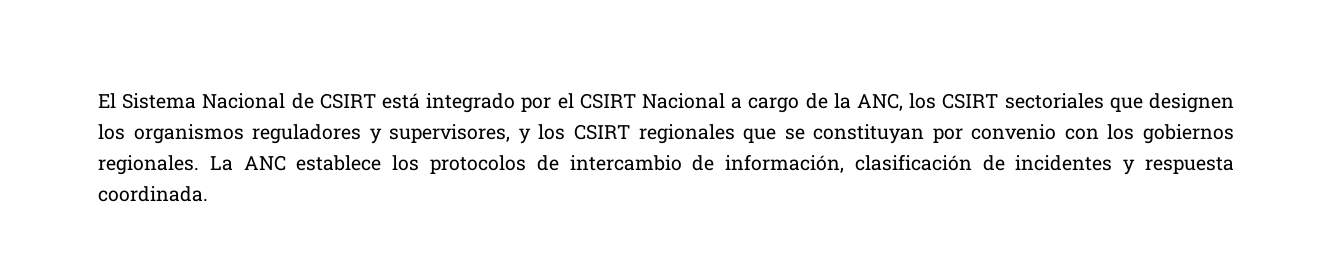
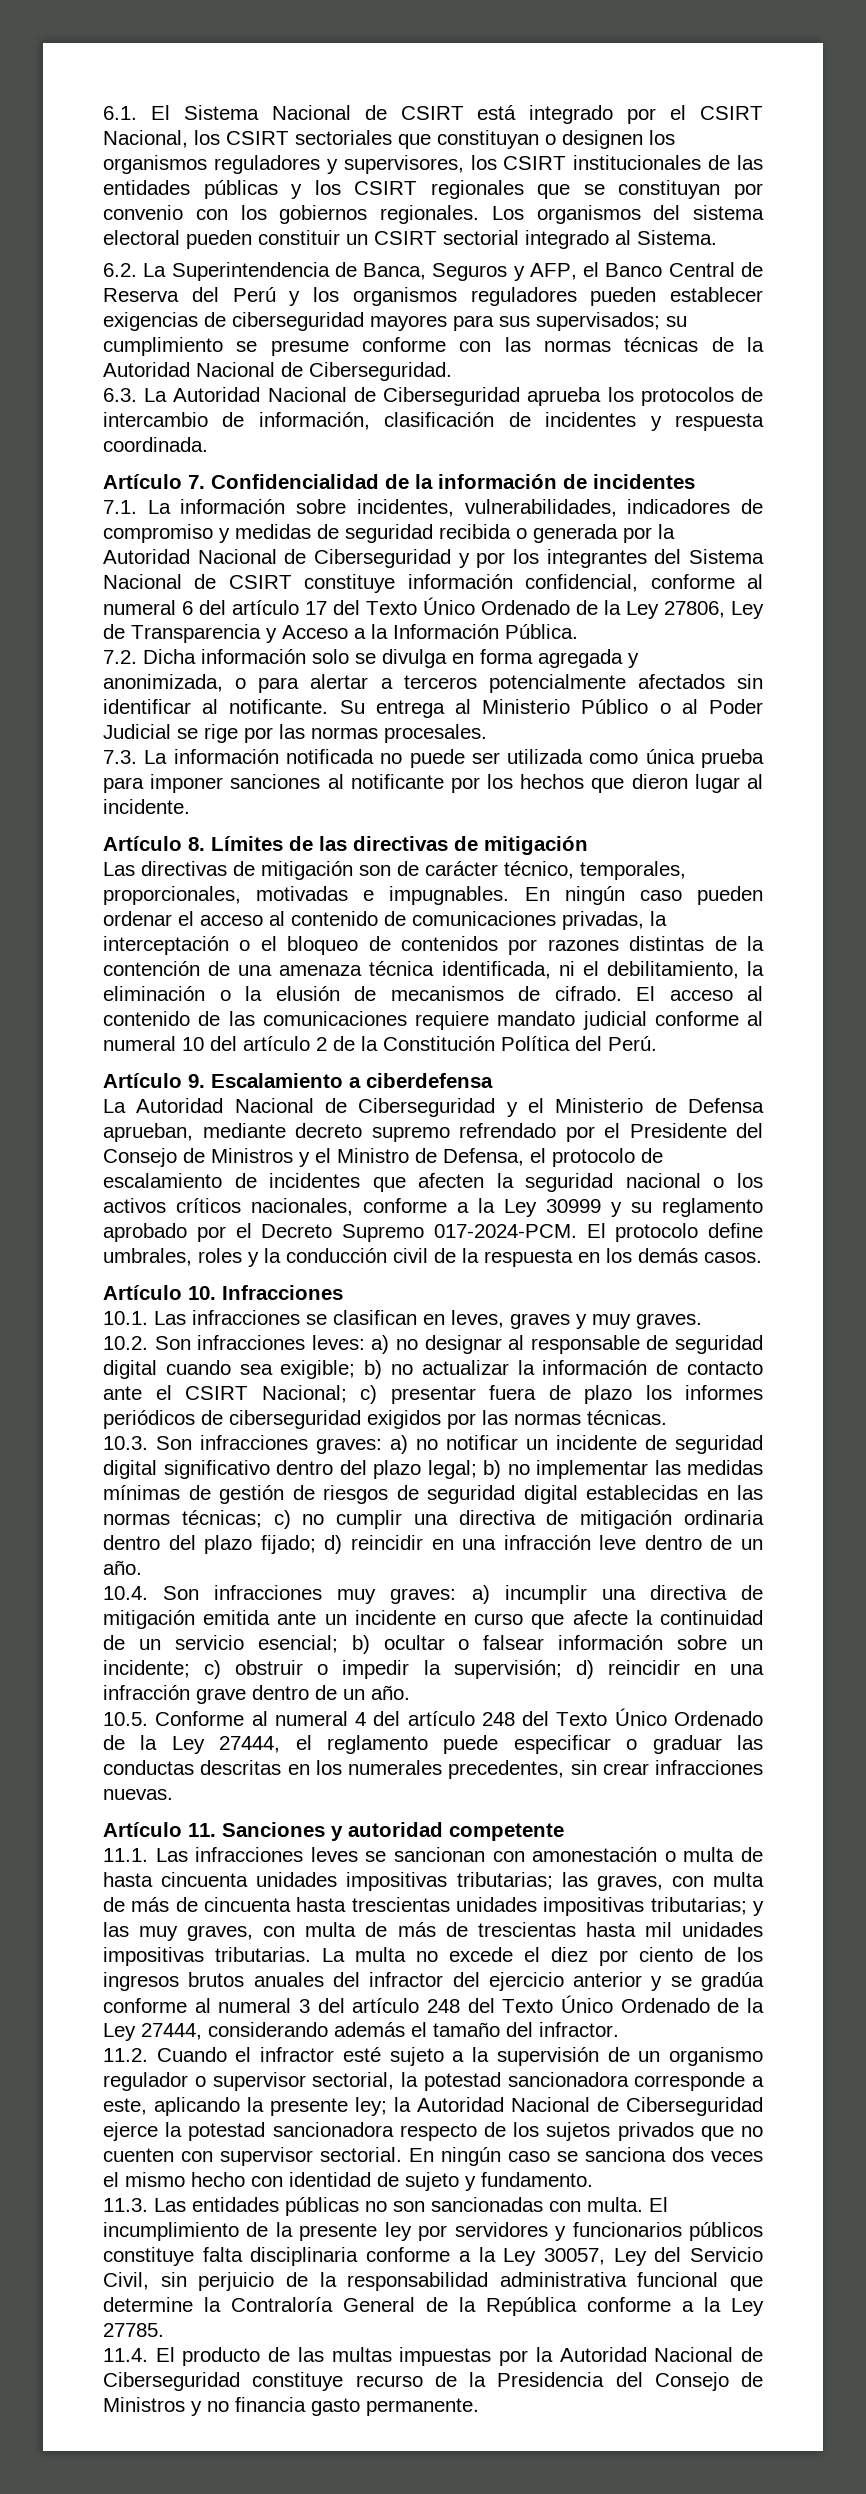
(98, 100) none -> [103,106,137,120] 6.1.
[642,93,904,113] Nacional a cargo de la ANC, -> [103,130,188,148] Nacional,
(1143, 104) none -> [437,130,556,149] constituyan o
(511, 133) none -> [470,155,763,170] [103,180,278,199] los CSIRT institucionales de las entidades públicas
[209,155,382,171] La ANC establece -> [491,205,764,224] [103,230,717,249] [103,262,763,281] [103,287,763,306] [103,312,687,331] [103,337,764,356] [103,362,452,381] [103,387,602,406] Los organismos del sistema electoral pueden constituir un CSIRT sectorial integrado al Sistema. // 6.2. La Superintendencia de Banca, Seguros y AFP, el Banco Central de Reserva del Perú y los organismos reguladores pueden establecer exigencias de ciberseguridad mayores para sus supervisados; su cumplimiento se presume conforme con las normas técnicas de la Autoridad Nacional de Ciberseguridad. // 6.3. La Autoridad Nacional de Ciberseguridad aprueba
(208, 194) none -> [103,474,695,489] [103,499,763,517] [103,524,675,543] [103,549,764,568] [103,574,763,593] [103,597,764,619] [103,624,578,643] [103,649,639,668] [103,674,763,693] [103,699,764,718] [103,724,487,743] [103,749,764,768] [103,774,763,793] [103,799,190,814] [103,836,588,855] [103,861,686,880] [103,886,763,905] [103,911,667,930] [103,936,764,955] [103,961,764,979] [103,986,763,1001] [103,1011,763,1030] [103,1036,657,1051] [103,1073,493,1088] [103,1098,764,1117] [103,1123,763,1142] [103,1148,663,1167] [103,1173,763,1192] [103,1198,763,1217] [103,1223,763,1242] [103,1248,762,1267] [103,1285,343,1300] [103,1310,702,1329] [103,1335,764,1354] [103,1360,763,1379] [103,1385,763,1404] [103,1410,667,1429] [103,1435,763,1454] [103,1460,763,1479] [103,1485,763,1504] [103,1510,764,1529] [103,1535,764,1554] [103,1560,142,1575] [103,1585,763,1604] [103,1610,763,1629] [103,1635,763,1654] [103,1660,765,1679] [103,1685,410,1704] [103,1708,763,1726] [103,1735,763,1754] [103,1760,763,1779] [103,1789,173,1800] [103,1822,564,1841] [103,1847,764,1862] [103,1872,764,1891] [103,1897,764,1916] [103,1922,763,1941] [103,1947,763,1966] [103,1972,764,1991] [103,1995,764,2013] [103,2022,619,2041] [103,2047,764,2066] [103,2072,764,2091] [103,2097,763,2116] [103,2122,764,2141] [103,2147,763,2166] [103,2172,593,2191] [103,2197,668,2216] [103,2222,764,2241] [103,2247,763,2266] [103,2272,763,2291] [103,2297,764,2316] [103,2323,164,2337] [103,2347,764,2366] [103,2372,763,2391] [103,2397,479,2416] // Artículo 7. Confidencialidad de la información de incidentes // 7.1. La información sobre incidentes, vulnerabilidades, indicadores de compromiso y medidas de seguridad recibida o generada por la Autoridad Nacional de Ciberseguridad y por los integrantes del Sistema Nacional de CSIRT constituye información confidencial, conforme al numeral 6 del artículo 17 del Texto Único Ordenado de la Ley 27806, Ley de Transparencia y Acceso a la Información Pública. // 7.2. Dicha información solo se divulga en forma agregada y anonimizada, o para alertar a terceros potencialmente afectados sin identificar al notificante. Su entrega al Ministerio Público o al Poder Judicial se rige por las normas procesales. // 7.3. La información notificada no puede ser utilizada como única prueba para imponer sanciones al notificante por los hechos que dieron lugar al incidente. // Artículo 8. Límites de las directivas de mitigación // Las directivas de mitigación son de carácter técnico, temporales, proporcionales, motivadas e impugnables. En ningún caso pueden ordenar el acceso al contenido de comunicaciones privadas, la interceptación o el bloqueo de contenidos por razones distintas de la contención de una amenaza técnica identificada, ni el debilitamiento, la eliminación o la elusión de mecanismos de cifrado. El acceso al contenido de las comunicaciones requiere mandato judicial conforme al numeral 10 del artículo 2 de la Constitución Política del Perú. // Artículo 9. Escalamiento a ciberdefensa // La Autoridad Nacional de Ciberseguridad y el Ministerio de Defensa aprueban, mediante decreto supremo refrendado por el Presidente del Consejo de Ministros y el Ministro de Defensa, el protocolo de escalamiento de incidentes que afecten la seguridad nacional o los activos críticos nacionales, conforme a la Ley 30999 y su reglamento aprobado por el Decreto Supremo 017-2024-PCM. El protocolo define umbrales, roles y la conducción civil de la respuesta en los demás casos. // Artículo 10. Infracciones // 10.1. Las infracciones se clasifican en leves, graves y muy graves. // 10.2. Son infracciones leves: a) no designar al responsable de seguridad digital cuando sea exigible; b) no actualizar la información de contacto ante el CSIRT Nacional; c) presentar fuera de plazo los informes periódicos de ciberseguridad exigidos por las normas técnicas. // 10.3. Son infracciones graves: a) no notificar un incidente de seguridad digital significativo dentro del plazo legal; b) no implementar las medidas mínimas de gestión de riesgos de seguridad digital establecidas en las normas técnicas; c) no cumplir una directiva de mitigación ordinaria dentro del plazo fijado; d) reincidir en una infracción leve dentro de un año. // 10.4. Son infracciones muy graves: a) incumplir una directiva de mitigación emitida ante un incidente en curso que afecte la continuidad de un servicio esencial; b) ocultar o falsear información sobre un incidente; c) obstruir o impedir la supervisión; d) reincidir en una infracción grave dentro de un año. // 10.5. Conforme al numeral 4 del artículo 248 del Texto Único Ordenado de la Ley 27444, el reglamento puede especificar o graduar las conductas descritas en los numerales precedentes, sin crear infracciones nuevas. // Artículo 11. Sanciones y autoridad competente // 11.1. Las infracciones leves se sancionan con amonestación o multa de hasta cincuenta unidades impositivas tributarias; las graves, con multa de más de cincuenta hasta trescientas unidades impositivas tributarias; y las muy graves, con multa de más de trescientas hasta mil unidades impositivas tributarias. La multa no excede el diez por ciento de los ingresos brutos anuales del infractor del ejercicio anterior y se gradúa conforme al numeral 3 del artículo 248 del Texto Único Ordenado de la Ley 27444, considerando además el tamaño del infractor. // 11.2. Cuando el infractor esté sujeto a la supervisión de un organismo regulador o supervisor sectorial, la potestad sancionadora corresponde a este, aplicando la presente ley; la Autoridad Nacional de Ciberseguridad ejerce la potestad sancionadora respecto de los sujetos privados que no cuenten con supervisor sectorial. En ningún caso se sanciona dos veces el mismo hecho con identidad de sujeto y fundamento. // 11.3. Las entidades públicas no son sancionadas con multa. El incumplimiento de la presente ley por servidores y funcionarios públicos constituye falta disciplinaria conforme a la Ley 30057, Ley del Servicio Civil, sin perjuicio de la responsabilidad administrativa funcional que determine la Contraloría General de la República conforme a la Ley 27785. // 11.4. El producto de las multas impuestas por la Autoridad Nacional de Ciberseguridad constituye recurso de la Presidencia del Consejo de Ministros y no financia gasto permanente.

